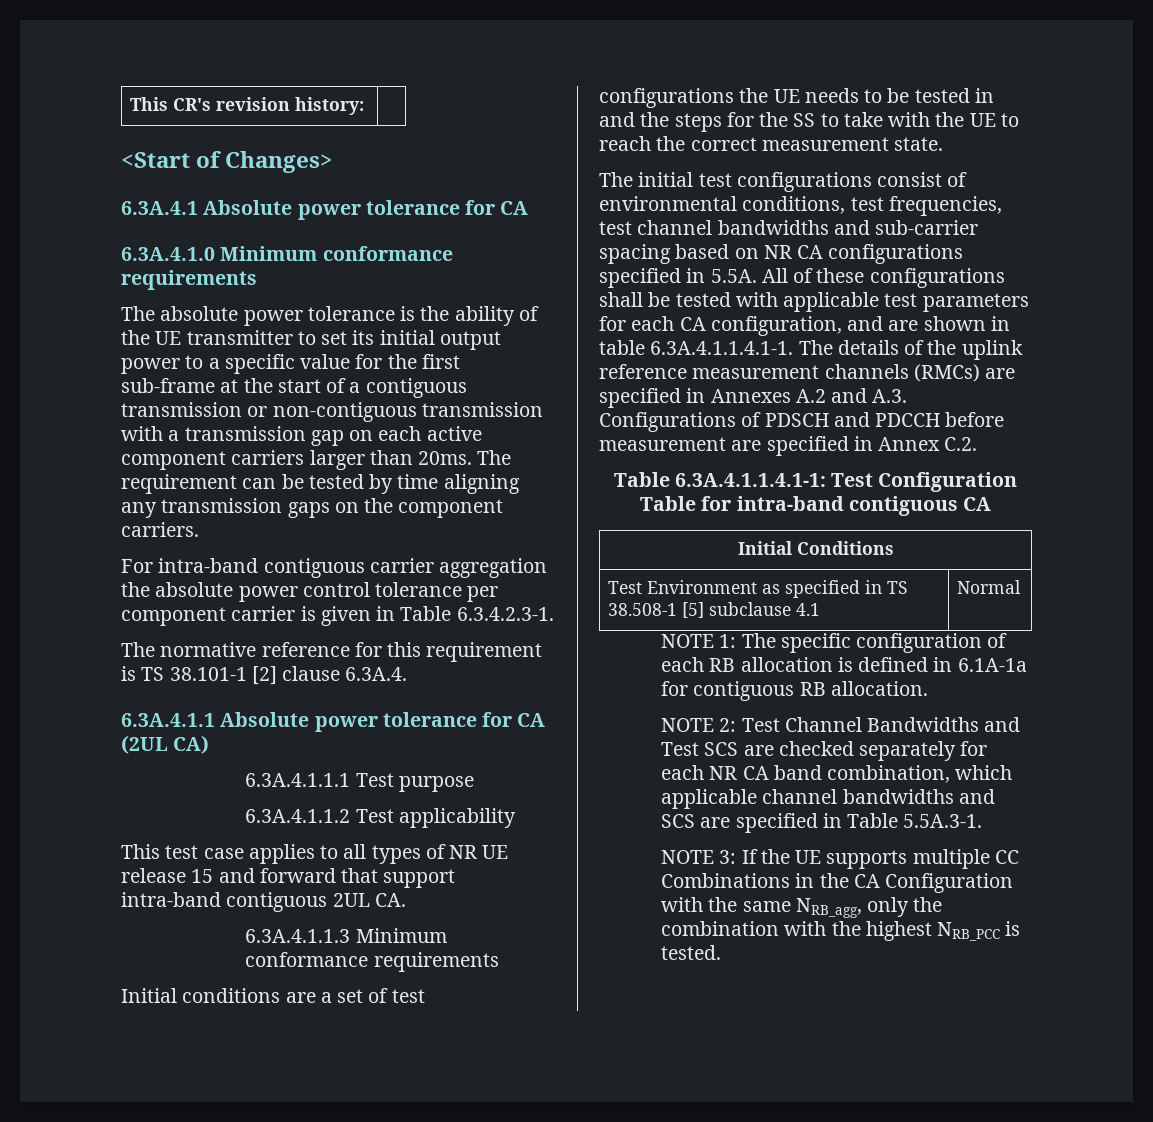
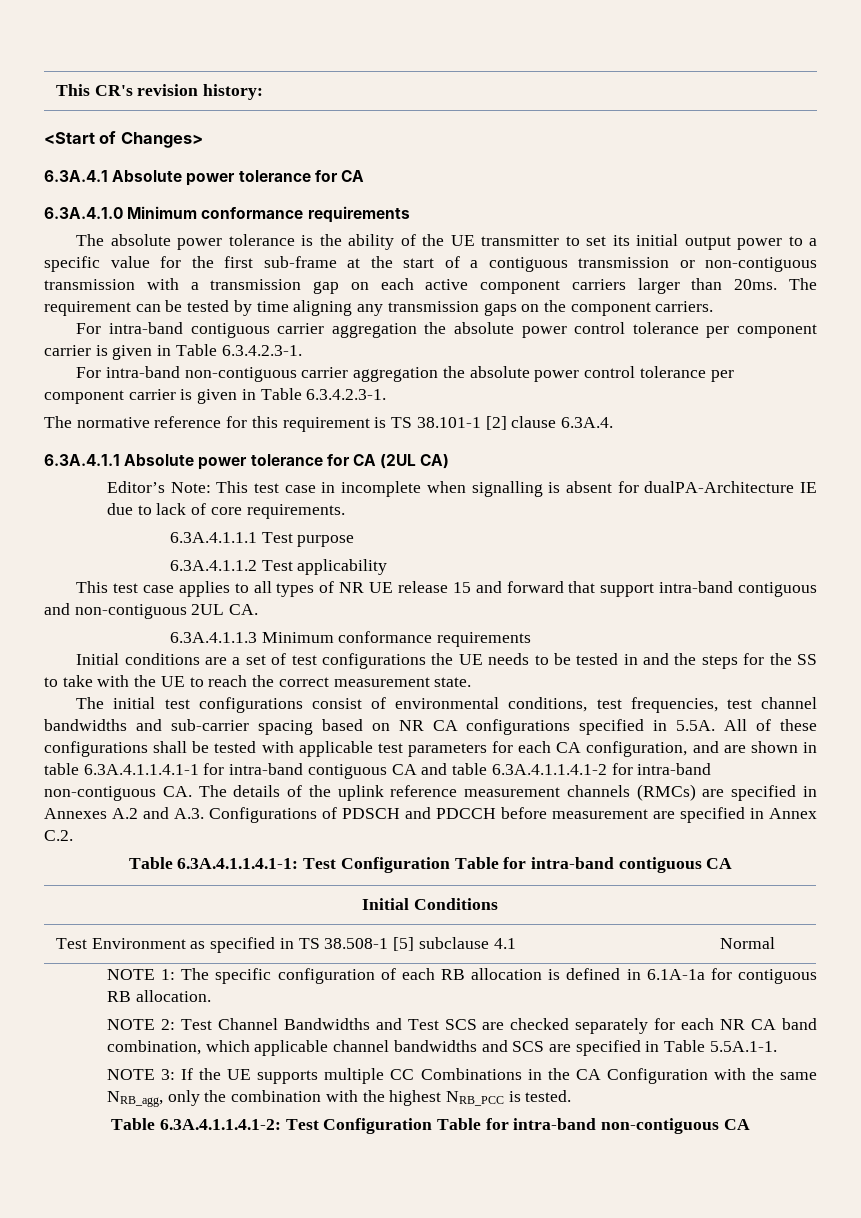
(554, 614) none -> [76,366,734,382] [44,388,387,404] // For intra-band non-contiguous carrier aggregation the absolute power control tolerance per component carrier is given in Table 6.3.4.2.3-1.
(210, 744) none -> [106,481,818,497] [106,503,345,519] // Editor’s Note: This test case in incomplete when signalling is absent for dualPA-Architecture IE due to lack of core requirements.
(328, 902) none -> [44,603,187,619] and non-contiguous
[650,341,794,355] 6.3A.4.1.1.4.1-1. -> [83,763,712,779] [44,786,192,801] 6.3A.4.1.1.4.1-1 for intra-band contiguous CA and table 6.3A.4.1.1.4.1-2 for intra-band non-contiguous CA.
[903,814,983,828] 5.5A.3-1. -> [709,1041,777,1052] 5.5A.1-1.
(722, 952) none -> [111,1118,750,1134] // Table 6.3A.4.1.1.4.1-2: Test Configuration Table for intra-band non-contiguous CA

